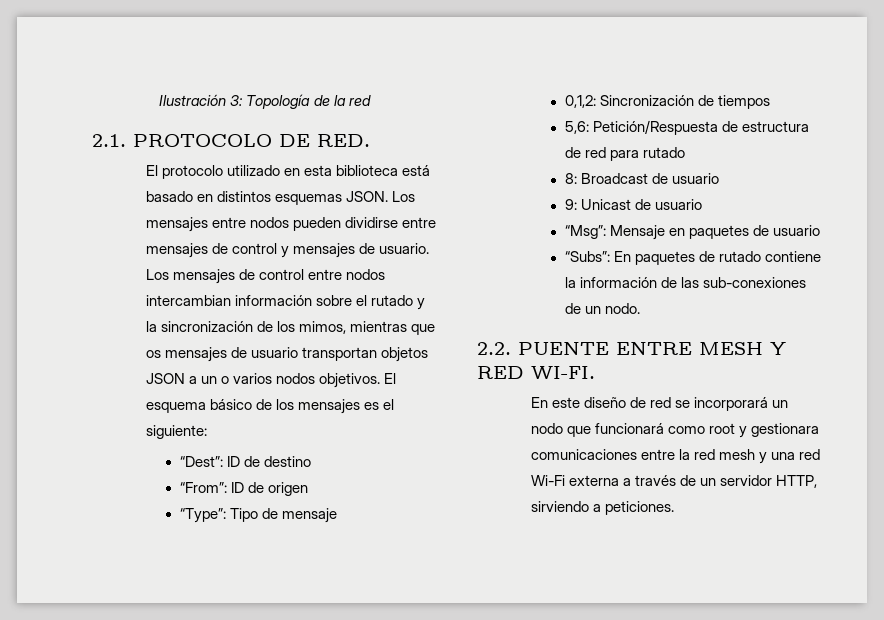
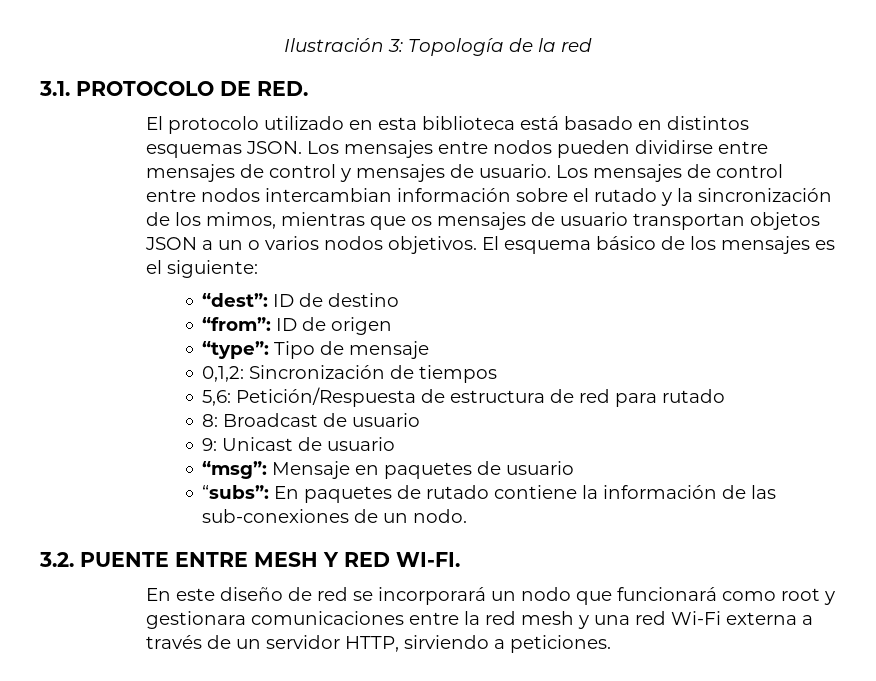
[92,134,126,147] 2.1. -> [39,81,70,96] 3.1.
[179,456,223,467] “Dest”: -> [202,293,269,307] “dest”:
[179,482,227,493] “From”: -> [202,317,272,331] “from”:
[179,508,226,523] “Type”: -> [202,341,270,359] “type”:
[564,225,606,239] “Msg”: -> [202,461,268,479] “msg”:
[564,251,610,262] “Subs”: -> [202,485,270,499] “subs”:
[477,342,511,355] 2.2. -> [39,552,74,567] 3.2.

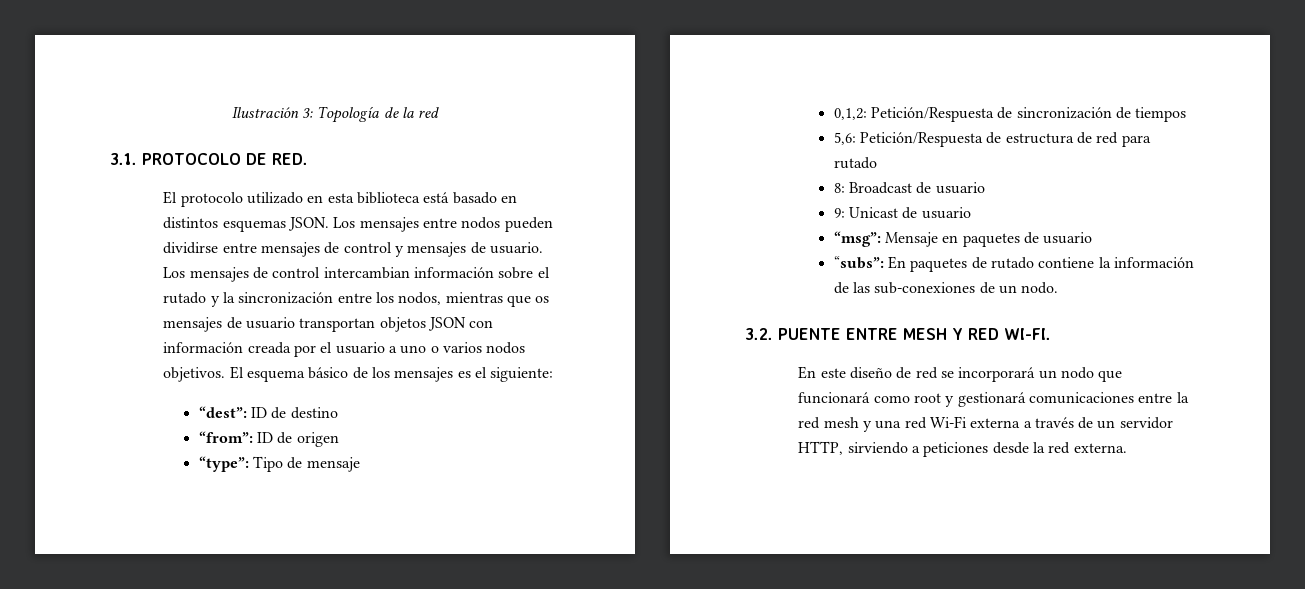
[146,188,261,202] entre nodos -> (321, 272) none
[146,212,277,229] de los mimos, -> [337,292,442,305] entre los nodos,
[202,240,244,250] a un -> [469,320,494,328] [163,342,427,357] con información creada por el usuario a uno
[249,365,386,379] Sincronización -> [870,107,1112,122] Petición/Respuesta de sincronización
[146,611,247,629] gestionara -> [957,392,1026,407] gestionará
[510,635,612,653] peticiones. -> [923,442,1127,457] peticiones desde la red externa.

